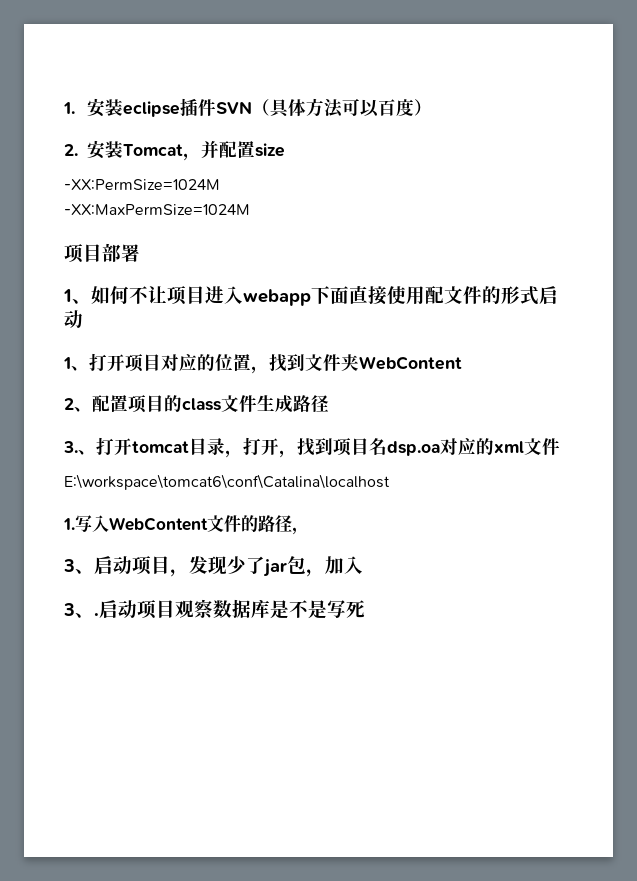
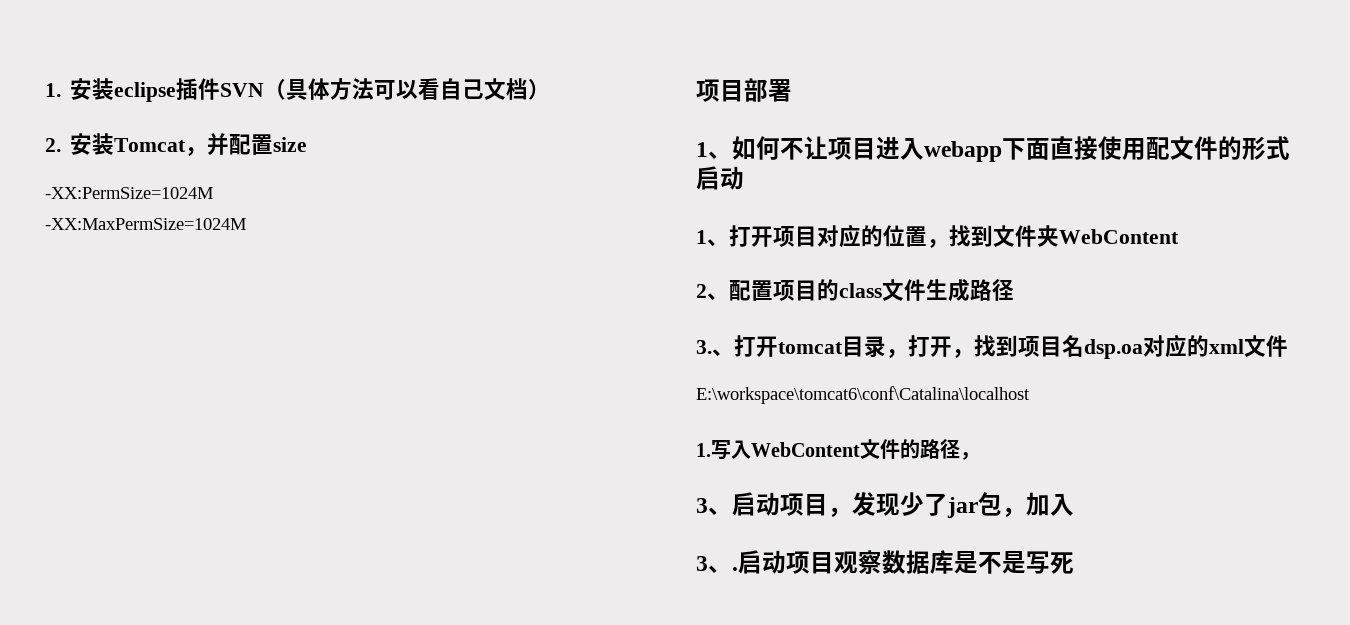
[378,99,415,116] 百度 -> [418,78,529,100] 看自己文档

